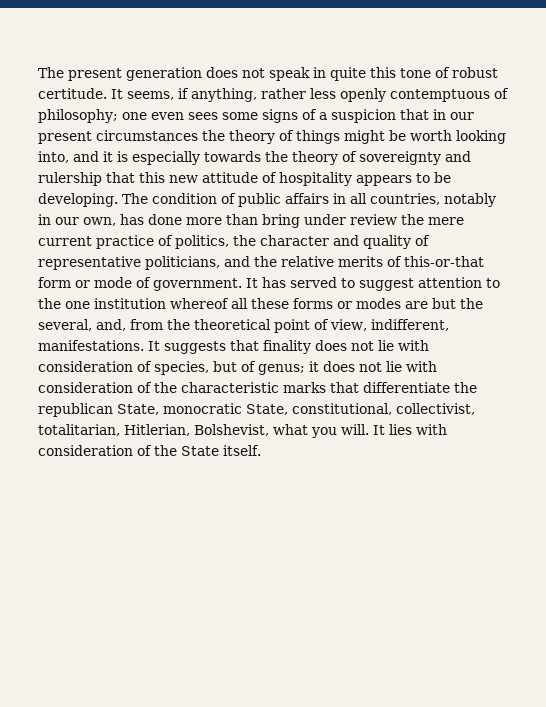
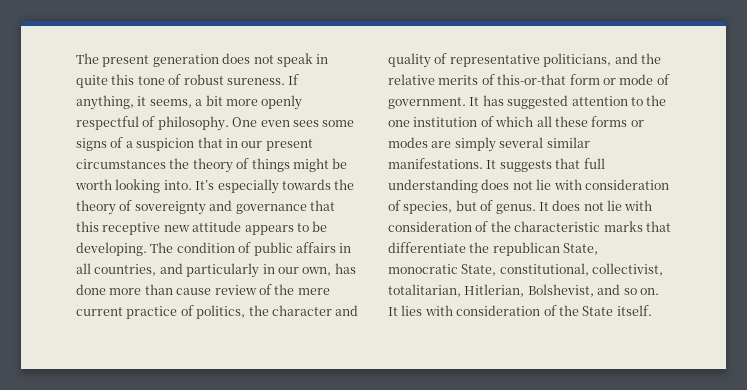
[38,88,509,102] [38,109,147,123] certitude. It seems, if anything, rather less openly contemptuous of philosophy; one -> [226,74,300,85] [76,95,303,110] [76,116,258,131] sureness. If anything, it seems, a bit more openly respectful of philosophy. One
[38,151,128,163] into, and it is -> [163,180,215,190] into. It’s
[38,172,102,186] rulership -> [235,204,307,214] governance
(165, 177) none -> [102,222,161,235] receptive
[262,172,352,186] of hospitality -> (242, 226) none
[444,193,496,207] notably -> [159,263,260,278] and particularly
[262,214,397,228] bring under review -> [176,284,272,295] cause review of
[290,277,414,291] served to suggest -> [507,95,569,109] suggested
[170,298,229,309] whereof -> [480,116,534,127] of which
[432,298,483,309] [38,319,449,333] but the several, and, from the theoretical point of view, indifferent, -> [454,137,590,152] simply several similar
[263,340,311,354] finality -> [583,158,605,169] [388,179,478,193] full understanding
[258,361,319,375] genus; it -> [495,202,549,214] genus. It
[273,424,369,438] what you will. -> [597,284,659,295] and so on.

